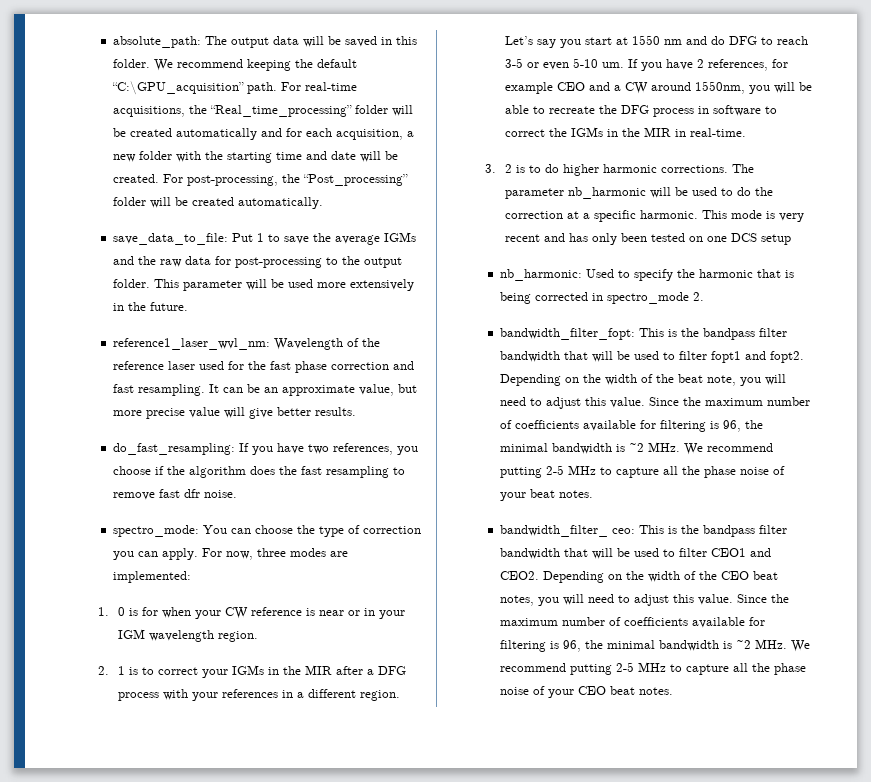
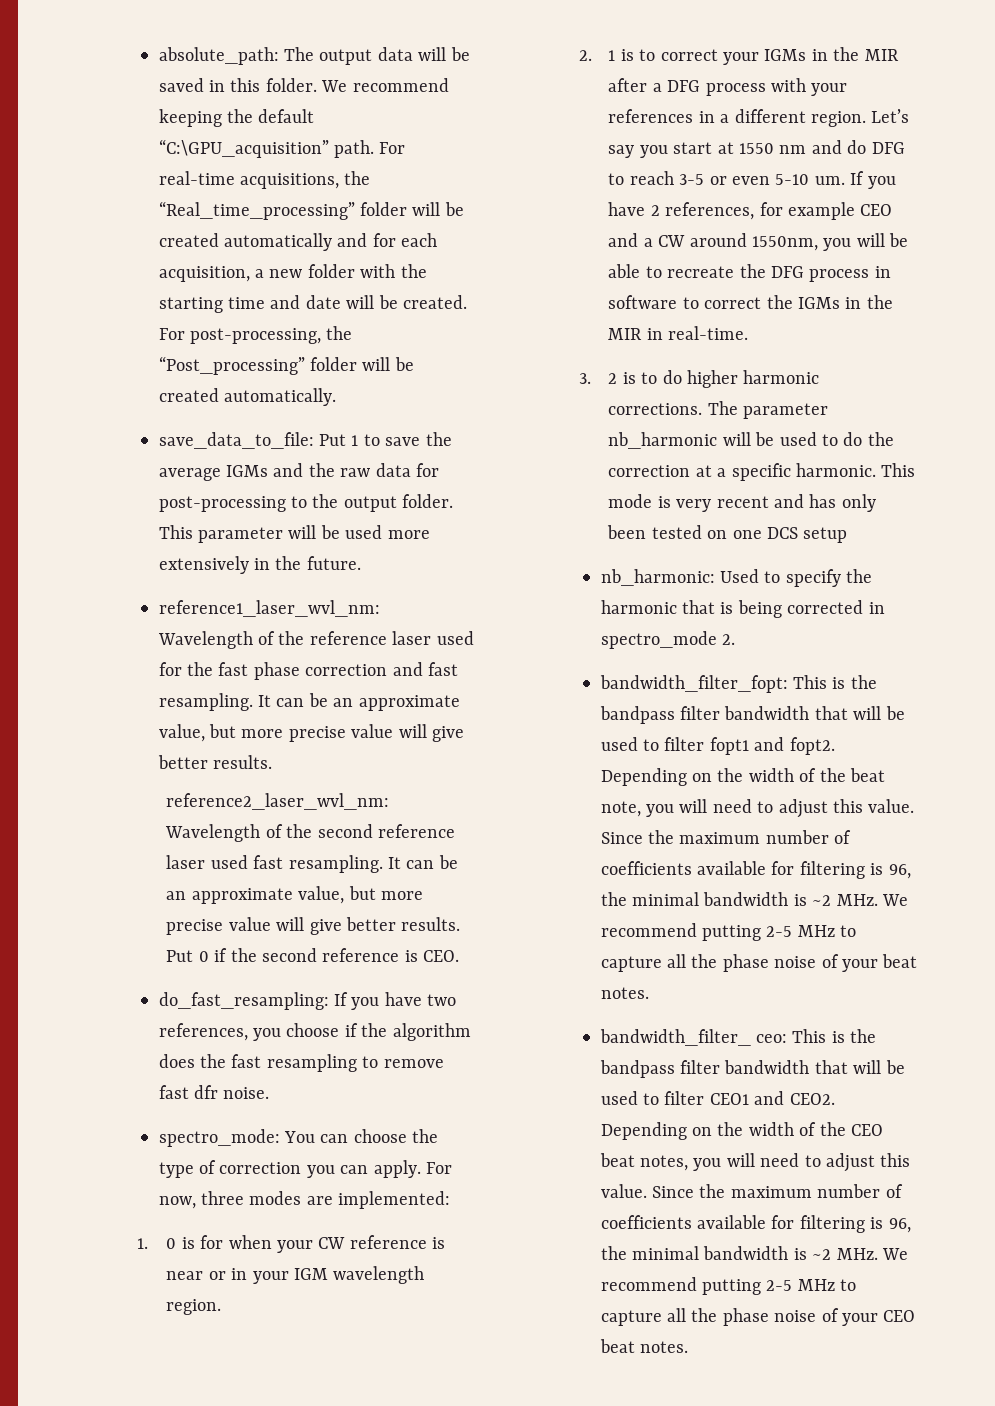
(356, 411) none -> [166,793,390,810] [165,824,456,842] [166,855,458,873] [166,886,424,904] [166,917,461,935] [166,948,460,962] // reference2_laser_wvl_nm: Wavelength of the second reference laser used fast resampling. It can be an approximate value, but more precise value will give better results. Put 0 if the second reference is CEO.

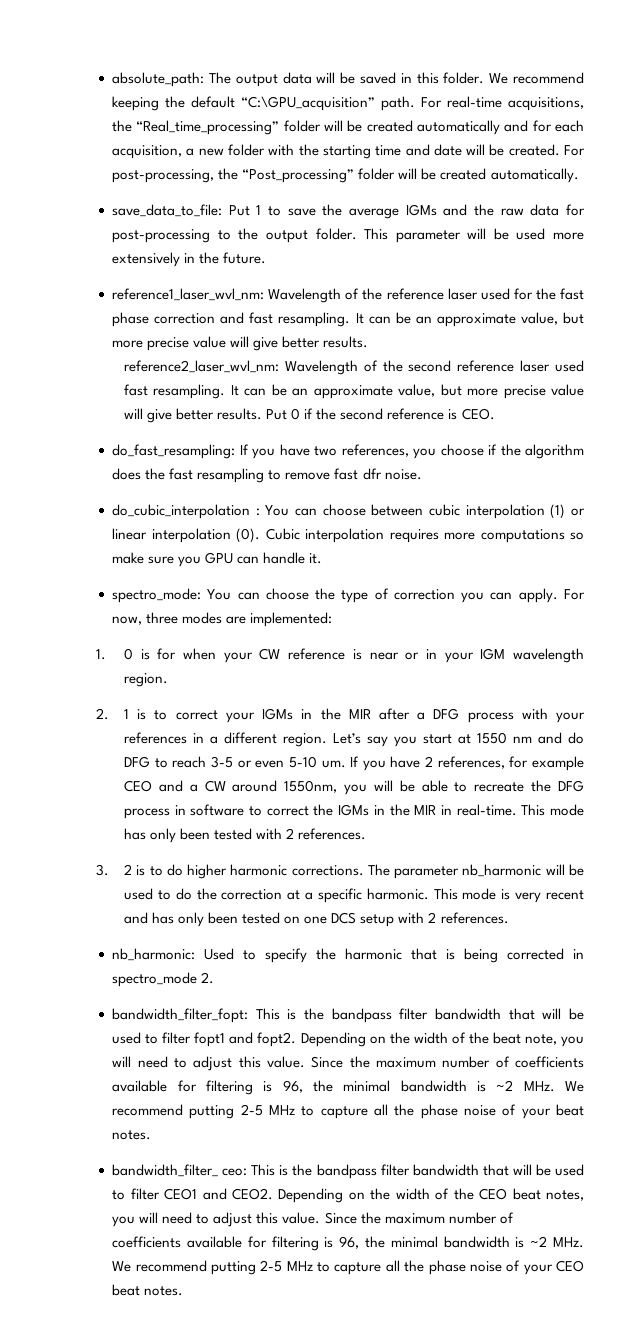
(270, 1093) none -> [112,504,585,519] [112,528,584,543] [112,552,323,567] // do_cubic_interpolation : You can choose between cubic interpolation (1) or linear interpolation (0). Cubic interpolation requires more computations so make sure you GPU can handle it.
(749, 333) none -> [521,804,584,816] [123,828,367,843] This mode has only been tested with 2 references.
(848, 535) none -> [398,912,509,924] with 2 references.

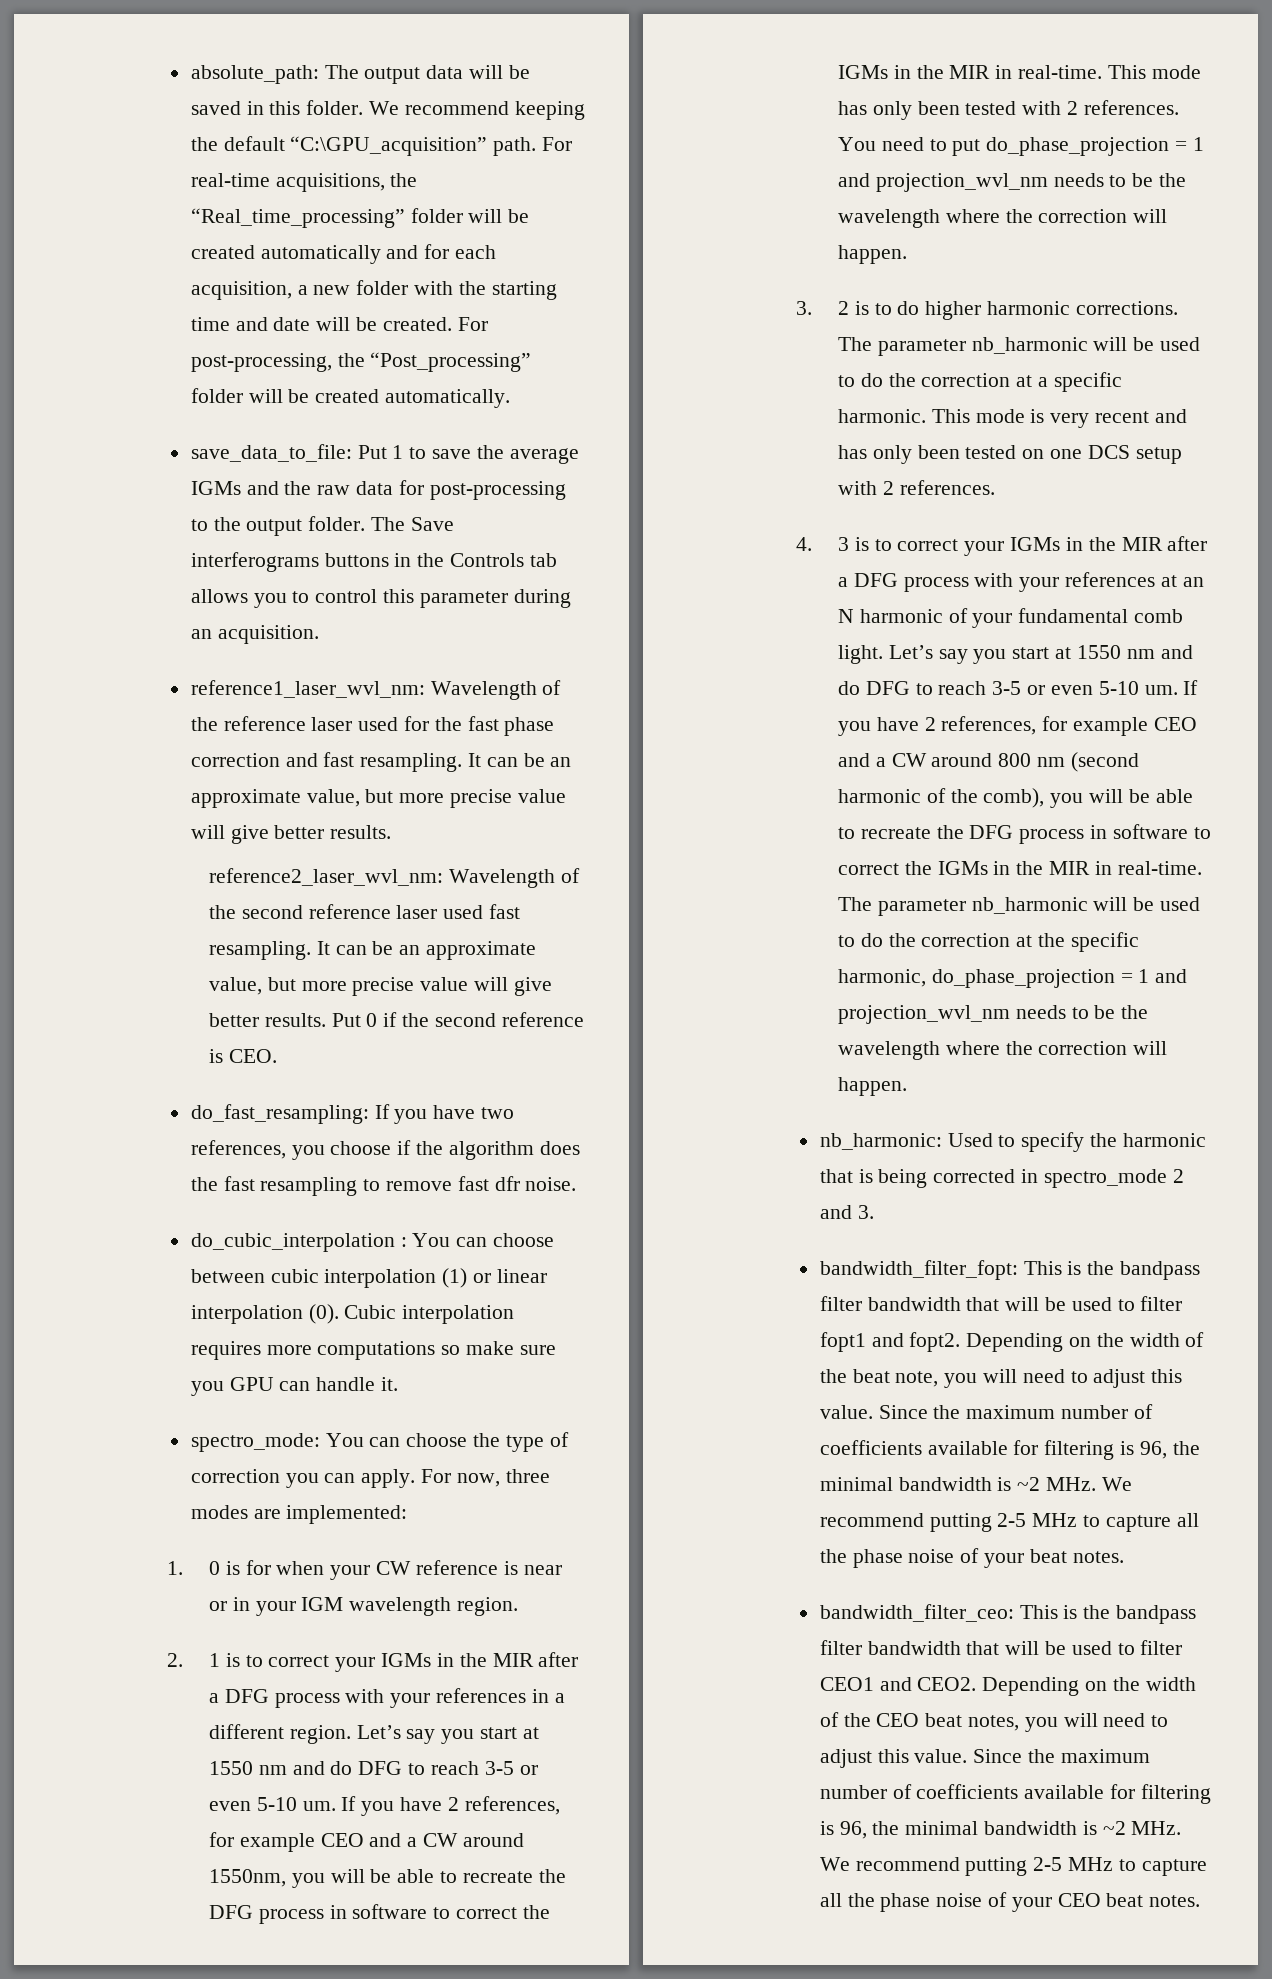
[364,228,584,243] [112,252,267,267] This parameter will be used more extensively in the future. -> [370,517,454,531] [190,552,557,572] [190,589,571,608] [190,625,319,644] The Save interferograms buttons in the Controls tab allows you to control this parameter during an acquisition.
(367, 834) none -> [838,137,1204,156] [838,173,1187,192] [838,209,1168,228] [838,245,908,264] You need to put do_phase_projection = 1 and projection_wvl_nm needs to be the wavelength where the correction will happen.
(509, 918) none -> [796,536,1208,556] [838,572,1204,592] [838,608,1184,628] [838,645,1193,664] [838,680,1199,695] [838,716,1197,736] [838,752,1139,772] [838,788,1193,808] [838,824,1211,844] [838,861,1202,875] [838,897,1201,916] [838,932,1139,952] [838,969,1188,988] [838,1005,1149,1024] [838,1041,1168,1060] [838,1077,908,1096] // 4. 3 is to correct your IGMs in the MIR after a DFG process with your references at an N harmonic of your fundamental comb light. Let’s say you start at 1550 nm and do DFG to reach 3-5 or even 5-10 um. If you have 2 references, for example CEO and a CW around 800 nm (second harmonic of the comb), you will be able to recreate the DFG process in software to correct the IGMs in the MIR in real-time. The parameter nb_harmonic will be used to do the correction at the specific harmonic, do_phase_projection = 1 and projection_wvl_nm needs to be the wavelength where the correction will happen.
[201,972,215,984] 2. -> [1172,1169,1184,1183] [819,1205,874,1219] 2 and 3.
[112,1164,248,1177] bandwidth_filter_ ceo: -> [819,1604,1014,1622] bandwidth_filter_ceo:

